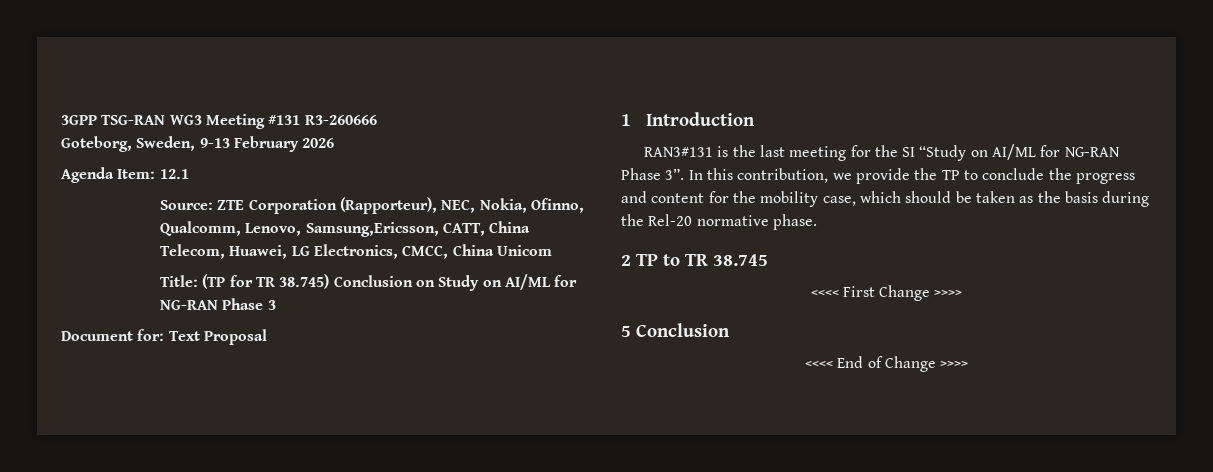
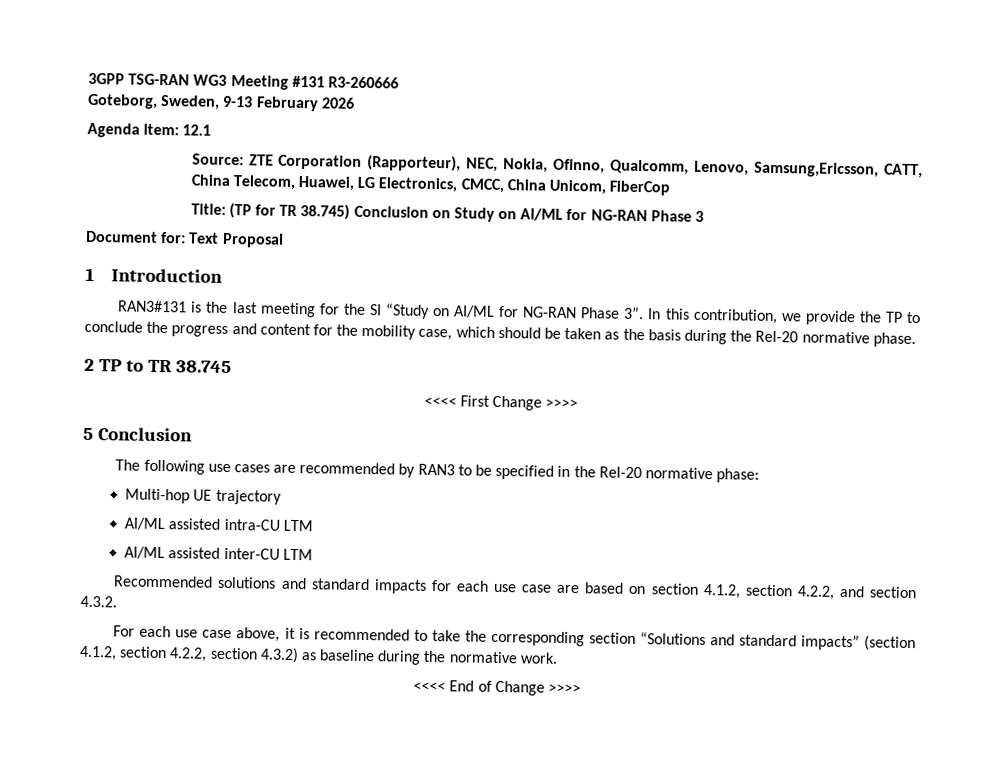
[496,245,552,256] Unicom -> [548,179,671,196] Unicom, FiberCop
(730, 330) none -> [115,459,760,483] [125,488,282,505] [124,517,313,532] [124,546,313,561] [113,575,917,600] [80,595,117,608] [113,625,917,652] [79,645,558,665] // The following use cases are recommended by RAN3 to be specified in the Rel-20 normative phase: // Multi-hop UE trajectory // AI/ML assisted intra-CU LTM // AI/ML assisted inter-CU LTM // Recommended solutions and standard impacts for each use case are based on section 4.1.2, section 4.2.2, and section 4.3.2. // For each use case above, it is recommended to take the corresponding section “Solutions and standard impacts” (section 4.1.2, section 4.2.2, section 4.3.2) as baseline during the normative work.

